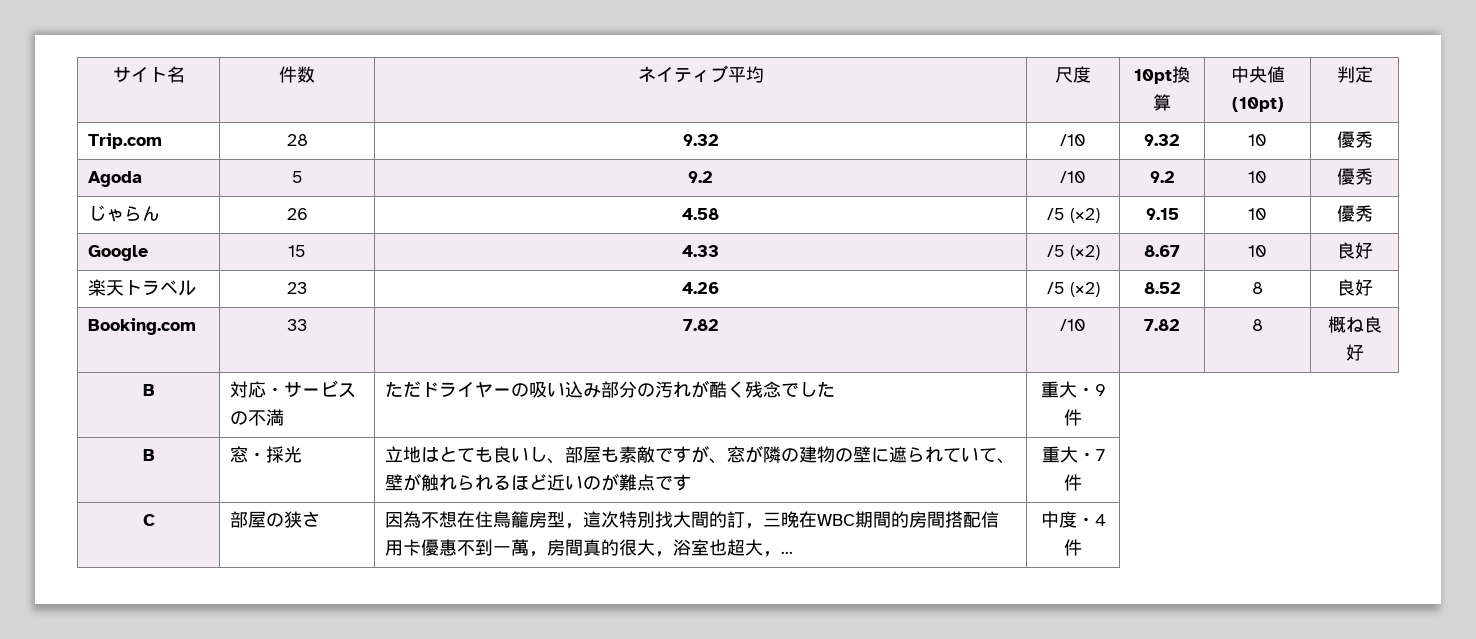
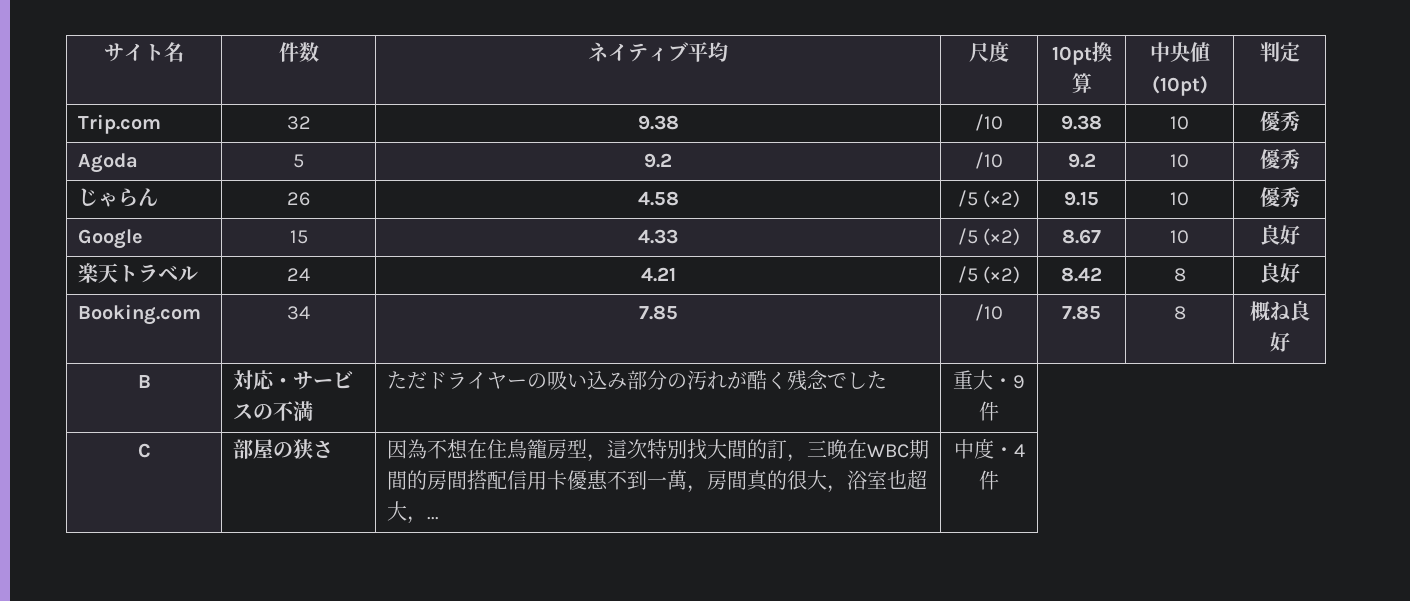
[286,134,308,146] [682,134,719,146] [1060,134,1086,146] [1144,134,1180,146] 28 | 9.32 | /10 | 9.32 -> [286,116,311,130] [637,115,679,130] [975,114,1003,131] [1061,115,1102,130] 32 | 9.38 | /10 | 9.38
[287,282,307,294] [681,282,719,294] [1046,282,1100,297] [1143,282,1181,294] 23 | 4.26 | /5 (×2) | 8.52 -> [287,268,310,281] [640,267,676,282] [957,266,1021,284] [1061,267,1102,282] 24 | 4.21 | /5 (×2) | 8.42
[287,319,307,331] [682,319,719,331] [1060,319,1086,331] [1144,319,1180,331] 33 | 7.82 | /10 | 7.82 -> [287,306,310,320] [638,305,678,320] [975,304,1003,321] [1062,305,1101,320] 34 | 7.85 | /10 | 7.85
[142,449,155,461] [229,446,302,463] [384,445,1015,464] [384,473,691,491] [1041,446,1105,463] [1064,474,1082,491] // B | 窓・採光 | 立地はとても良いし、部屋も素敵ですが、窓が隣の建物の壁に遮られていて、壁が触れられるほど近いのが難点です | 重大・7件 -> (999, 411) none

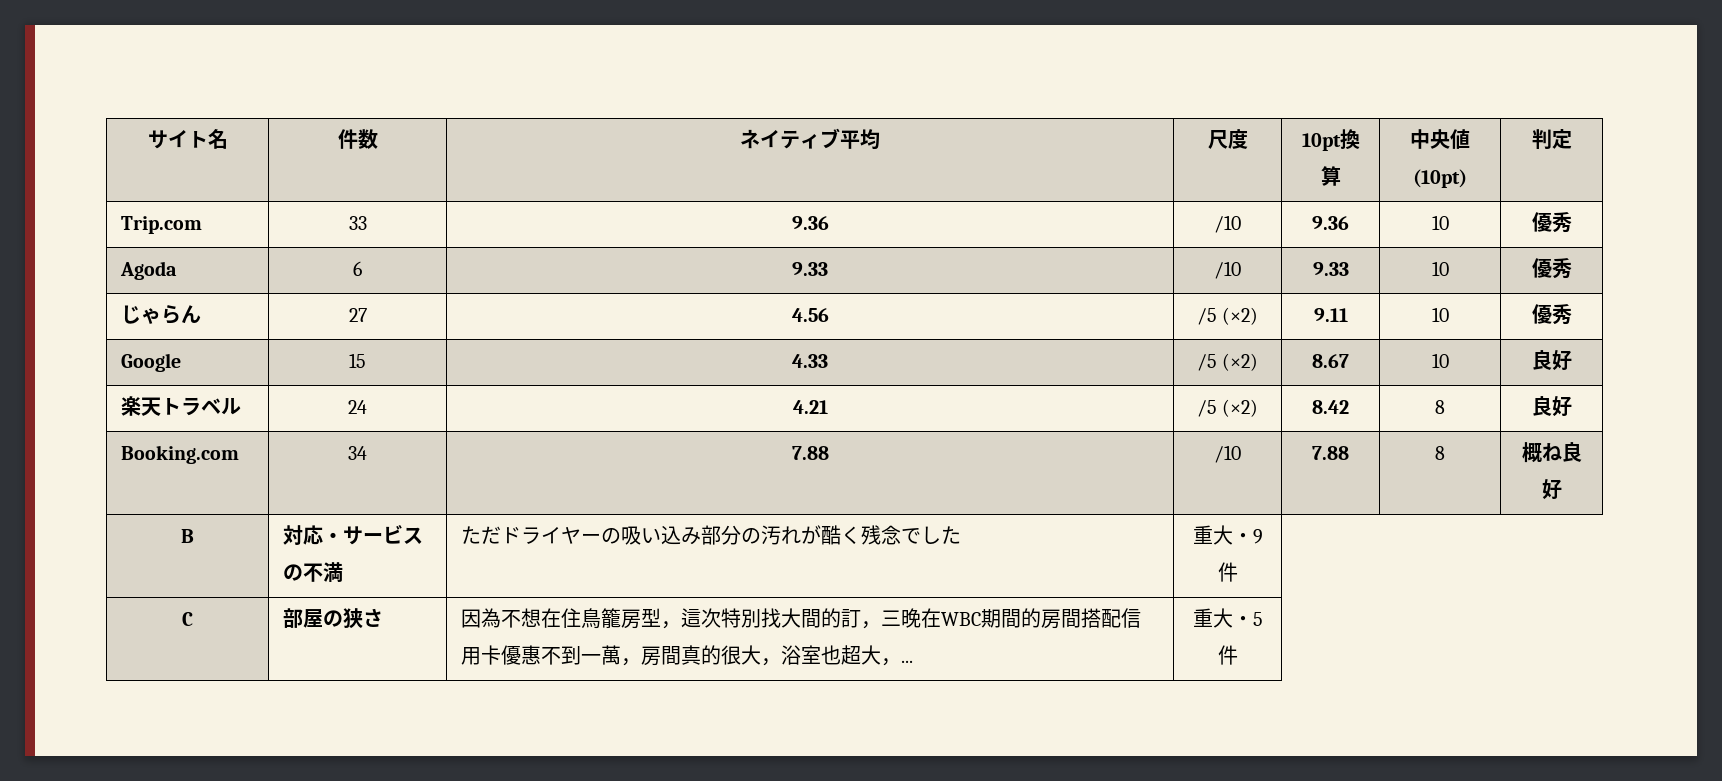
[286,116,311,130] [637,115,679,130] [975,114,1003,131] [1061,115,1102,130] 32 | 9.38 | /10 | 9.38 -> [348,216,367,230] [791,216,829,230] [1214,215,1241,233] [1312,216,1349,230] 33 | 9.36 | /10 | 9.36
[293,154,304,168] [643,153,672,168] [975,152,1003,169] [1067,153,1096,168] 5 | 9.2 | /10 | 9.2 -> [353,261,362,276] [792,262,828,276] [1214,261,1241,279] [1312,262,1349,276] 6 | 9.33 | /10 | 9.33
[287,192,310,206] [637,191,679,206] [957,190,1021,208] [1064,191,1099,206] 26 | 4.58 | /5 (×2) | 9.15 -> [348,308,367,322] [791,308,829,322] [1196,307,1259,325] [1313,308,1348,322] 27 | 4.56 | /5 (×2) | 9.11
[638,305,678,320] [975,304,1003,321] [1062,305,1101,320] 7.85 | /10 | 7.85 -> [791,446,829,460] [1214,445,1241,463] [1312,446,1349,460] 7.88 | /10 | 7.88
[953,438,1025,459] 中度・4 -> [1192,608,1263,628] 重大・5

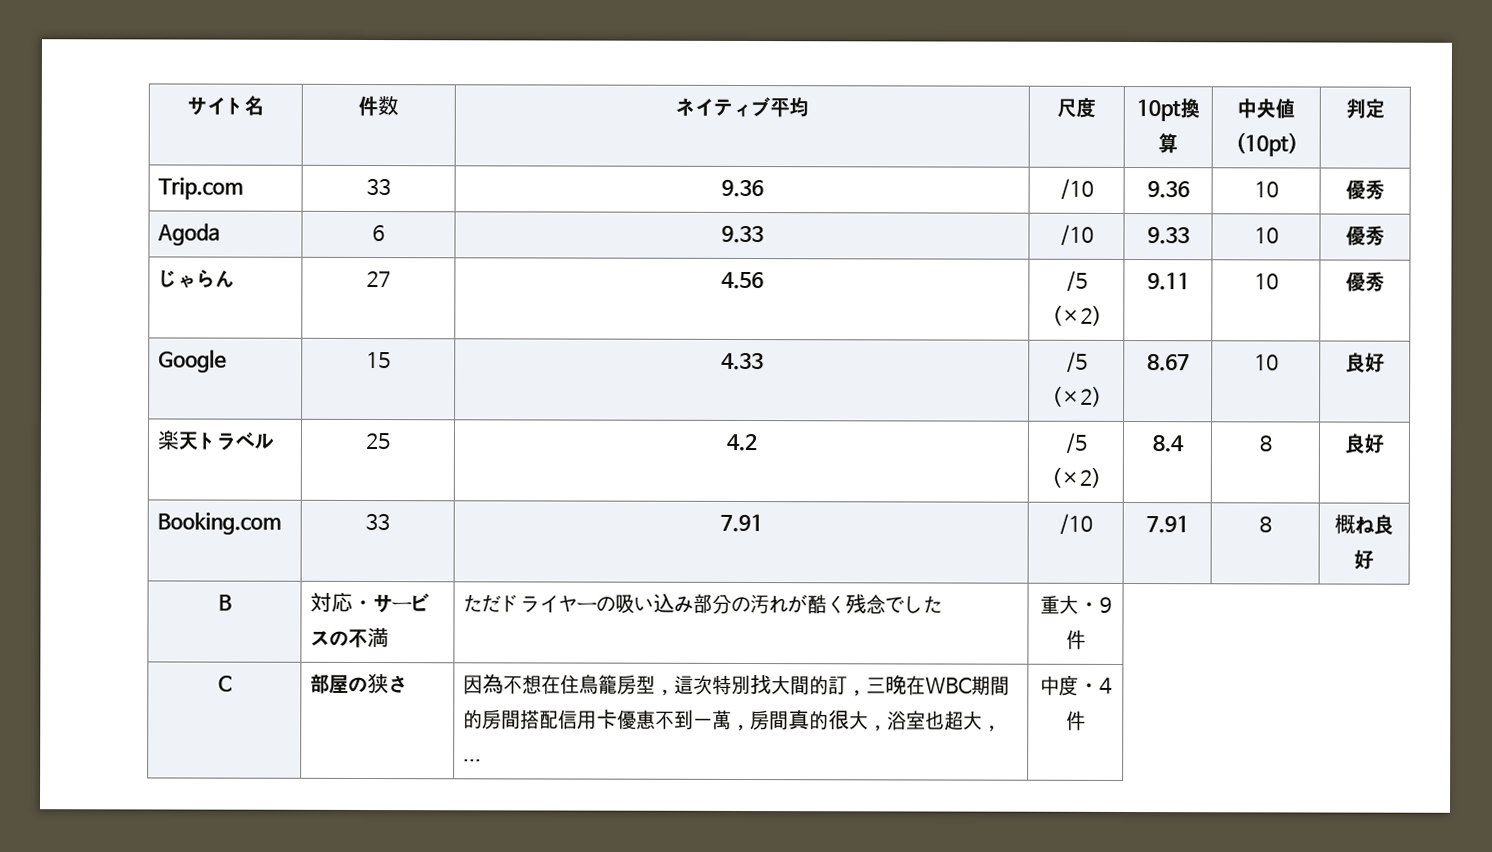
[348,400,367,414] [792,400,828,414] [1196,399,1259,417] [1312,400,1349,414] 24 | 4.21 | /5 (×2) | 8.42 -> [365,433,390,450] [725,433,757,452] [1064,432,1087,454] [1050,467,1101,488] [1151,434,1184,453] 25 | 4.2 | /5 (×2) | 8.4
[348,446,367,460] [791,446,829,460] [1214,445,1241,463] [1312,446,1349,460] 34 | 7.88 | /10 | 7.88 -> [365,513,390,531] [719,513,763,533] [1058,513,1093,535] [1145,515,1189,534] 33 | 7.91 | /10 | 7.91
[1192,608,1263,628] 重大・5 -> [1039,675,1112,696] 中度・4

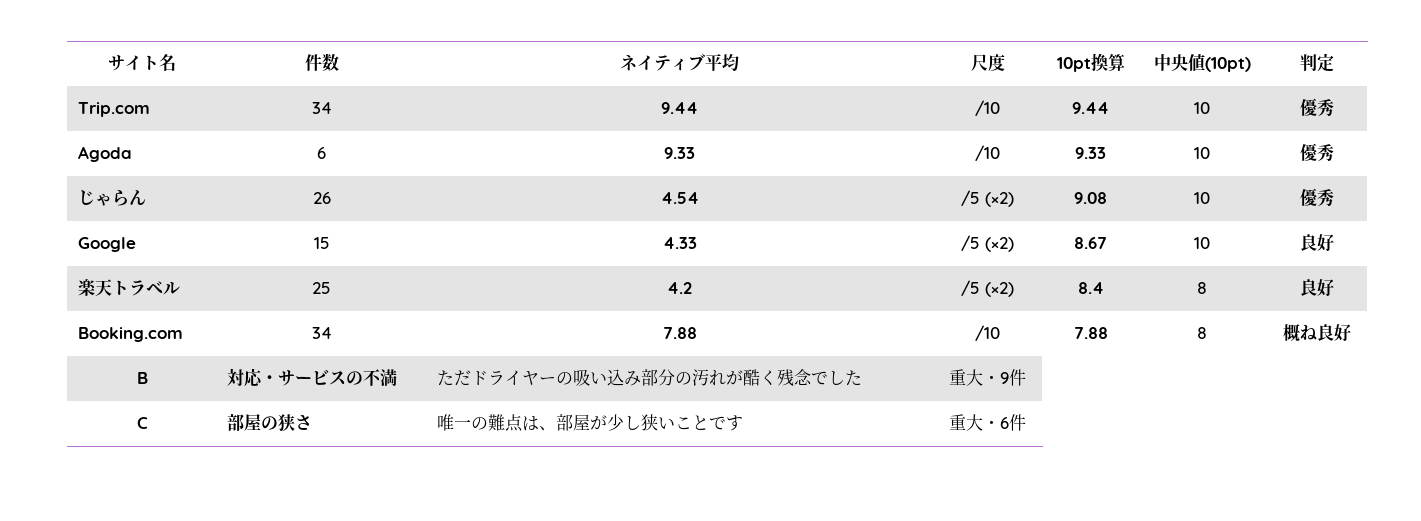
[366,178,391,196] [720,178,764,198] [1059,178,1094,200] [1146,180,1190,199] 33 | 9.36 | /10 | 9.36 -> [311,102,332,114] [661,102,698,114] [975,100,1000,116] [1072,102,1109,114] 34 | 9.44 | /10 | 9.44
[366,271,391,288] [720,271,764,290] [1065,270,1088,292] [1051,305,1102,326] [1146,272,1190,291] 27 | 4.56 | /5 (×2) | 9.11 -> [312,192,331,204] [660,192,699,204] [961,190,1014,207] [1074,192,1107,204] 26 | 4.54 | /5 (×2) | 9.08
[365,513,390,531] [719,513,763,533] [1058,513,1093,535] [1145,515,1189,534] 33 | 7.91 | /10 | 7.91 -> [311,327,332,339] [662,327,697,339] [975,325,1000,341] [1073,327,1108,339] 34 | 7.88 | /10 | 7.88
[463,673,1011,697] [463,709,1003,732] [463,759,483,762] [1039,675,1112,696] 因為不想在住鳥籠房型，這次特別找大間的訂，三晚在WBC期間的房間搭配信用卡優惠不到一萬，房間真的很大，浴室也超大，... | 中度・4 -> [436,414,743,432] [949,414,1009,431] 唯一の難点は、部屋が少し狭いことです | 重大・6

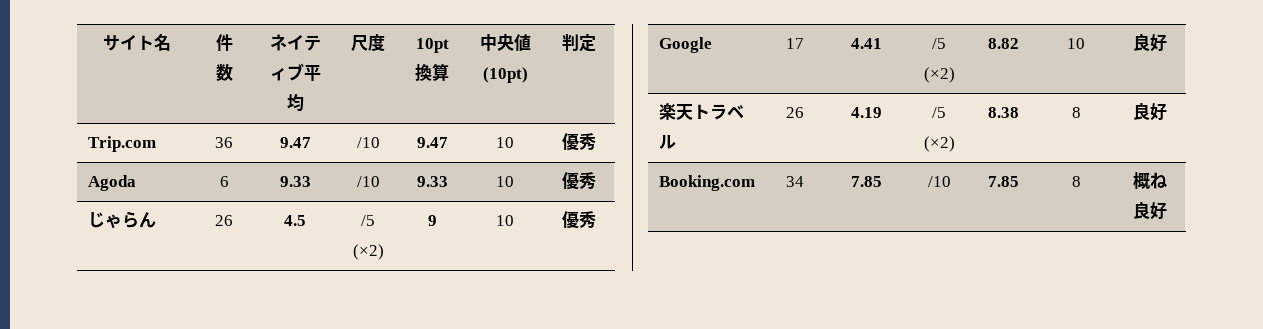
[311,102,332,114] [661,102,698,114] [975,100,1000,116] [1072,102,1109,114] 34 | 9.44 | /10 | 9.44 -> [215,137,233,148] [279,137,311,148] [356,137,380,148] [416,137,448,148] 36 | 9.47 | /10 | 9.47
[660,192,699,204] [961,190,1014,207] [1074,192,1107,204] 4.54 | /5 (×2) | 9.08 -> [284,215,306,226] [361,215,375,226] [352,244,384,260] [427,215,437,226] 4.5 | /5 (×2) | 9
[313,237,330,249] [662,237,697,249] [961,235,1014,252] [1074,237,1107,249] 15 | 4.33 | /5 (×2) | 8.67 -> [786,38,804,49] [850,38,882,49] [932,38,946,49] [923,67,955,83] [987,38,1019,49] 17 | 4.41 | /5 (×2) | 8.82
[312,282,331,294] [667,282,692,294] [961,280,1014,297] [1077,282,1104,294] 25 | 4.2 | /5 (×2) | 8.4 -> [786,107,804,118] [850,107,882,118] [932,107,946,118] [923,136,955,152] [987,107,1019,118] 26 | 4.19 | /5 (×2) | 8.38
[662,327,697,339] [975,325,1000,341] [1073,327,1108,339] 7.88 | /10 | 7.88 -> [850,176,882,187] [927,176,951,187] [987,176,1019,187] 7.85 | /10 | 7.85
[136,372,148,384] [226,368,397,387] [436,369,862,386] [949,369,1026,386] [136,417,148,429] [226,414,312,432] [436,414,743,432] [949,414,1026,431] // B | 対応・サービスの不満 | ただドライヤーの吸い込み部分の汚れが酷く残念でした | 重大・9件 // C | 部屋の狭さ | 唯一の難点は、部屋が少し狭いことです | 重大・6件 -> (1167, 211) none

